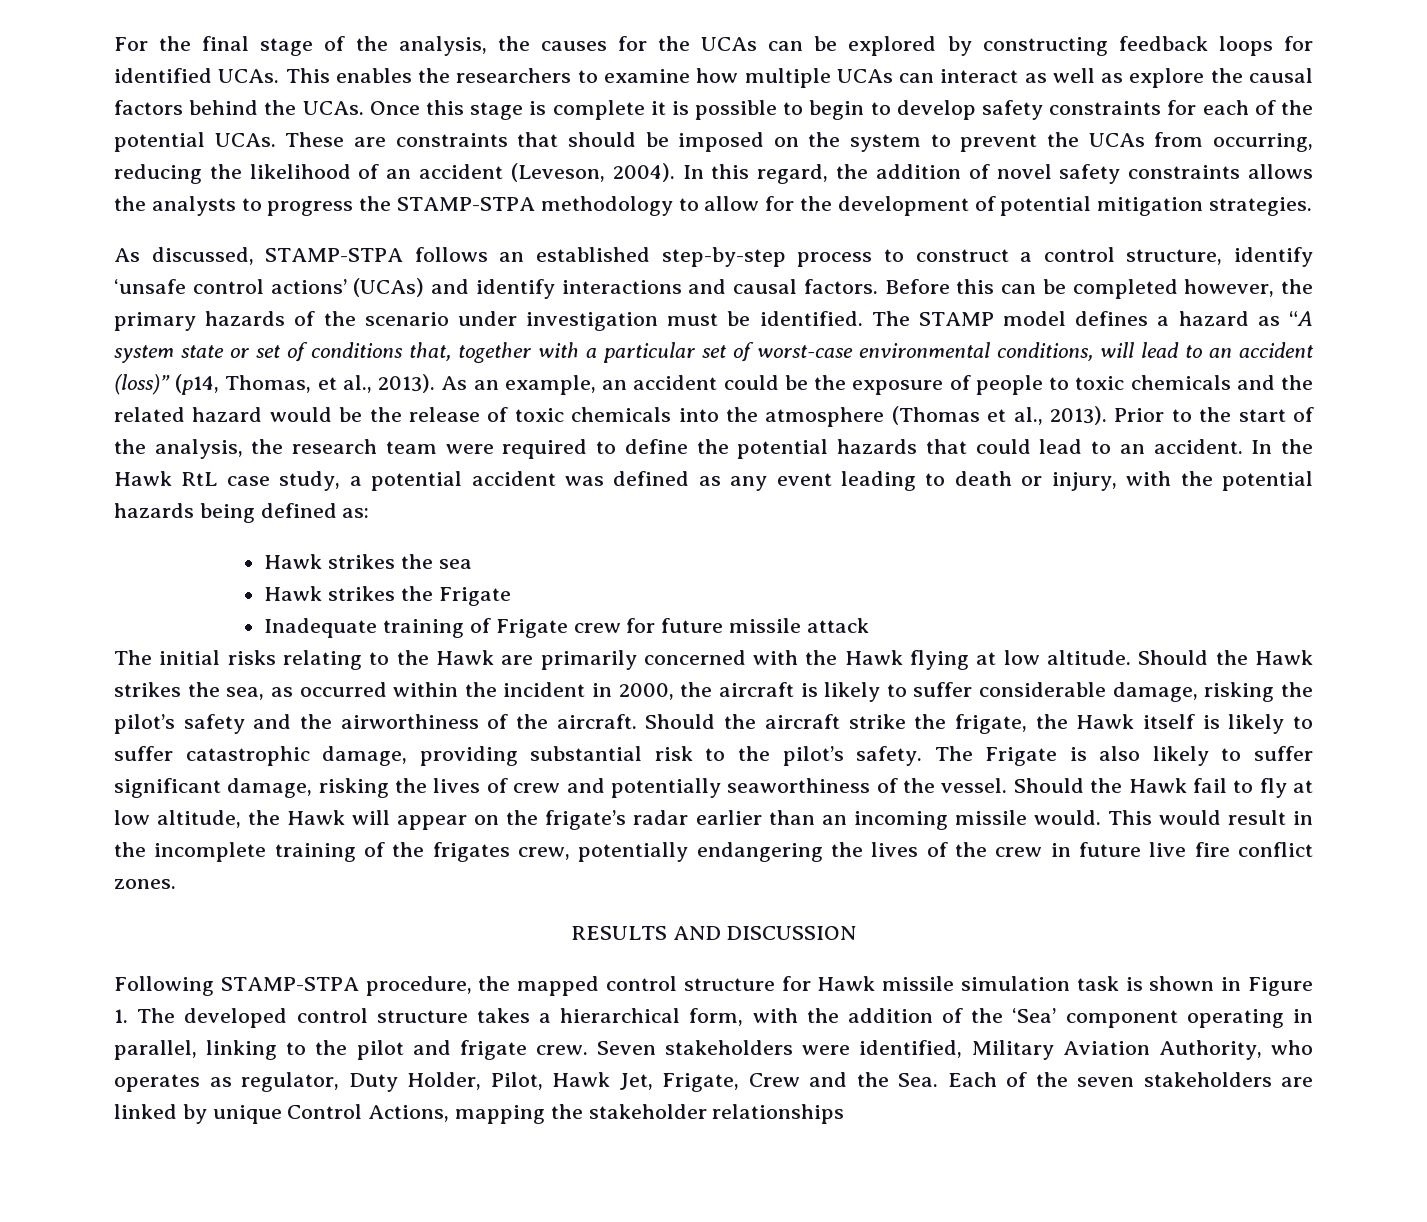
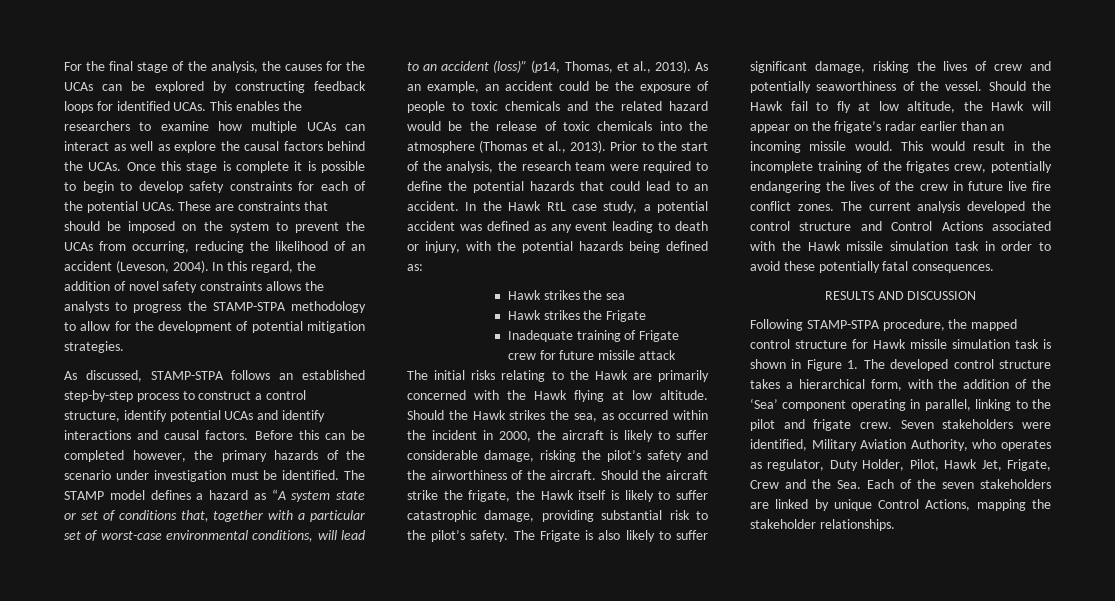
[114,278,425,297] ‘unsafe control actions’ (UCAs) -> [169,410,254,422] potential UCAs
(176, 884) none -> [840,201,1051,213] [750,221,1051,231] [750,241,1051,251] [750,261,995,273] The current analysis developed the control structure and Control Actions associated with the Hawk missile simulation task in order to avoid these potentially fatal consequences.
[712,1104,845,1124] relationships -> [819,519,895,531] relationships.

